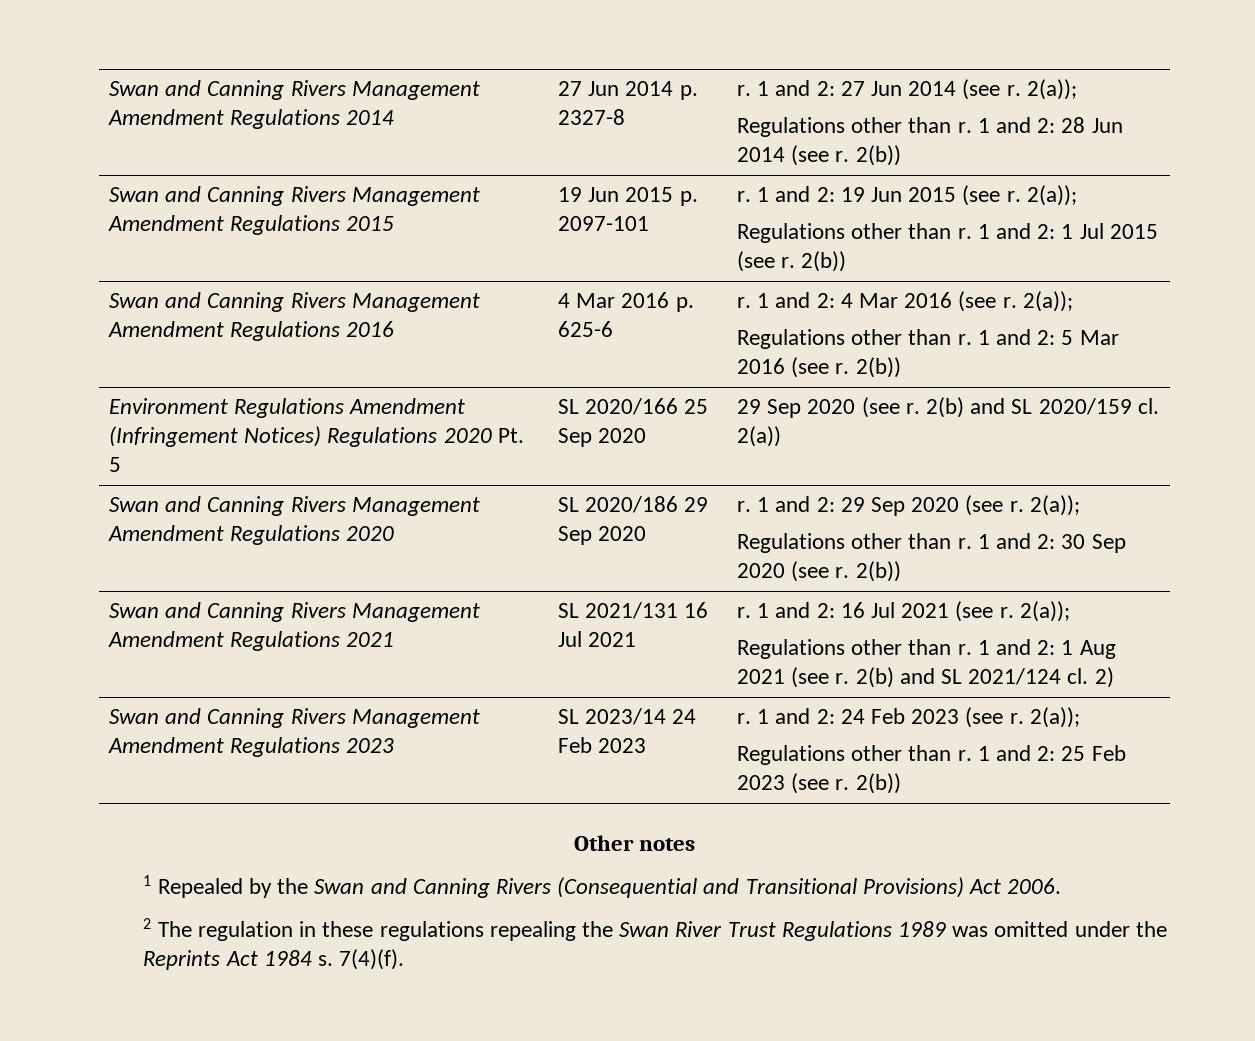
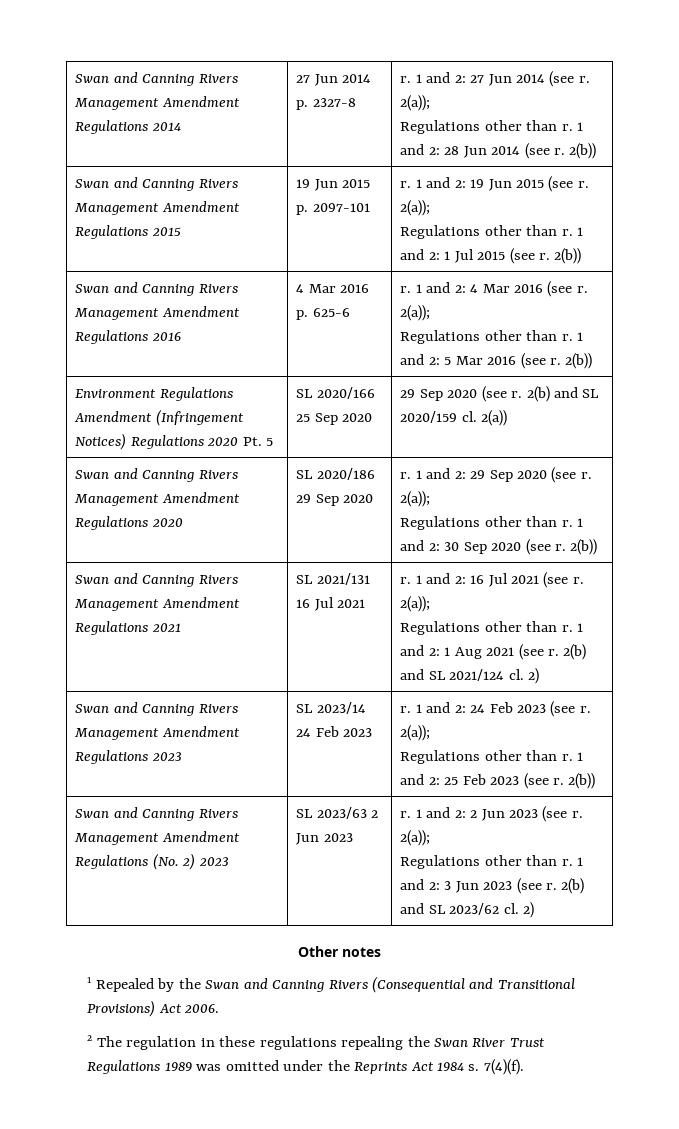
(901, 783) none -> [75,807,238,821] [74,831,240,845] [75,853,229,870] [296,807,379,819] [296,833,353,845] [400,806,583,822] [400,830,431,846] [400,855,584,869] [400,878,585,894] [400,902,535,918] // Swan and Canning Rivers Management Amendment Regulations (No. 2) 2023 | SL 2023/63 2 Jun 2023 | r. 1 and 2: 2 Jun 2023 (see r. 2(a)); // Regulations other than r. 1 and 2: 3 Jun 2023 (see r. 2(b) and SL 2023/62 cl. 2)

